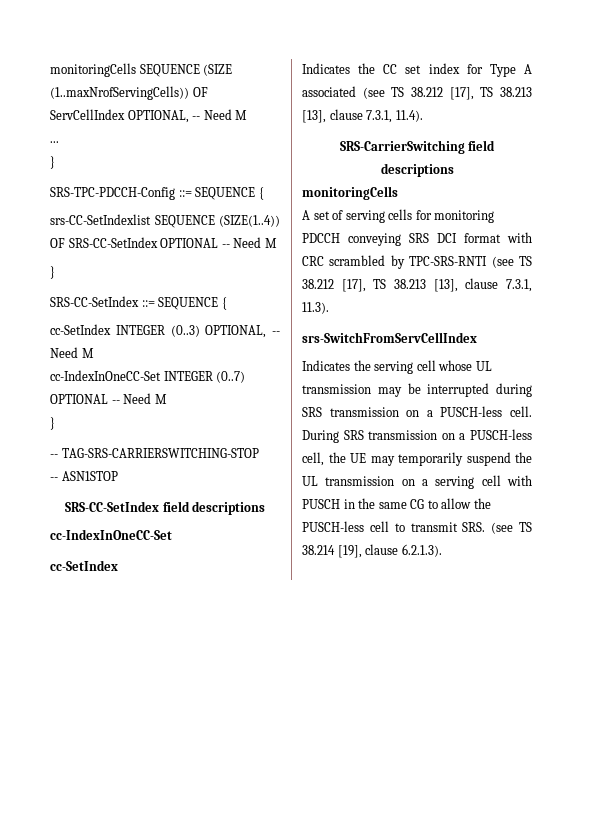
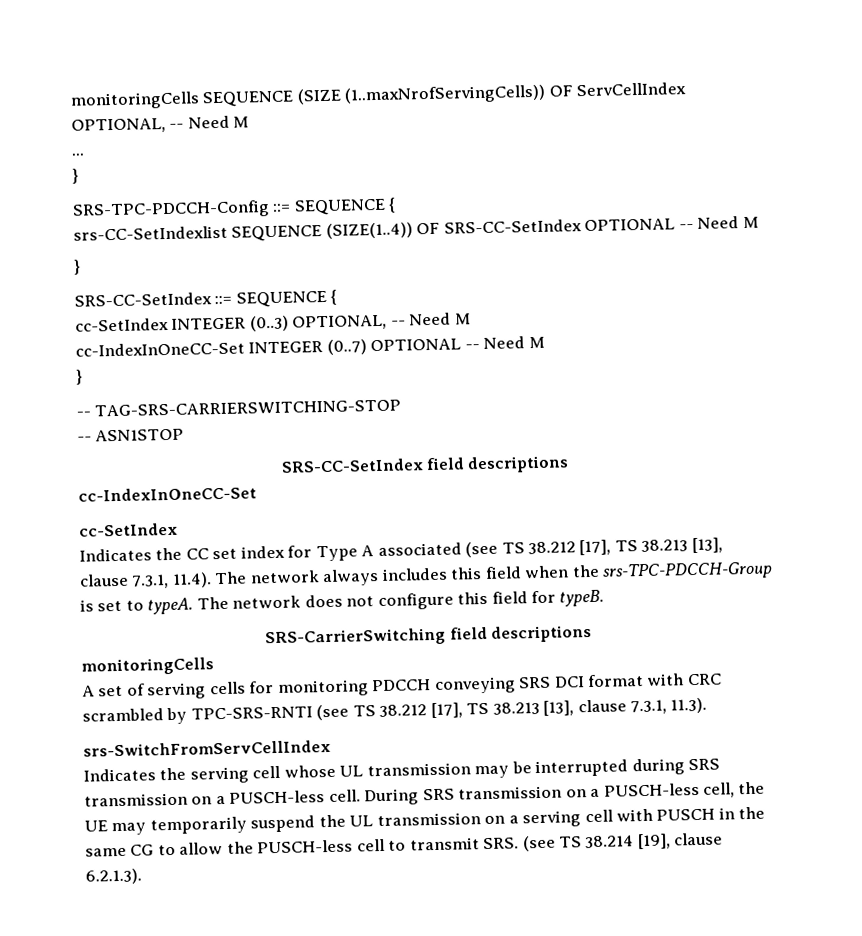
(423, 116) none -> [214,561,774,587] [80,589,605,615] The network always includes this field when the srs-TPC-PDCCH-Group is set to typeA. The network does not configure this field for typeB.

